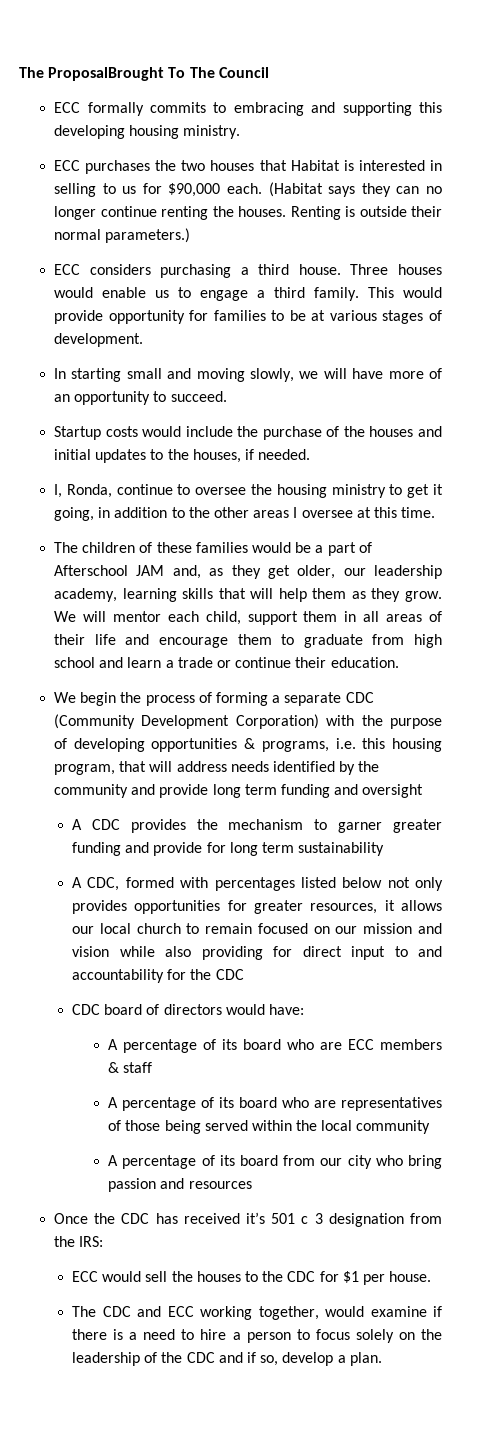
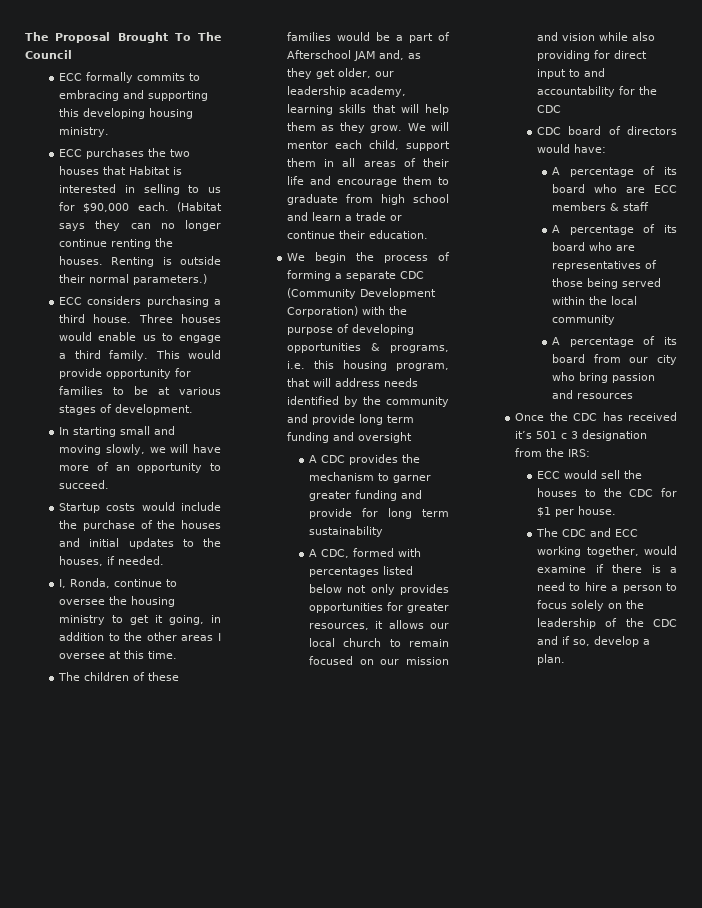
[19,67,165,81] The ProposalBrought -> [25,32,168,43] The Proposal Brought

